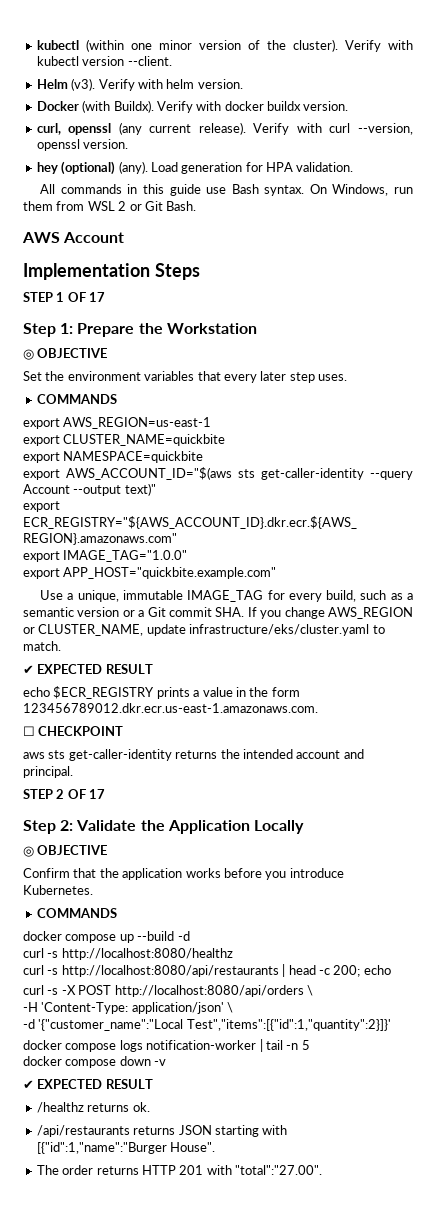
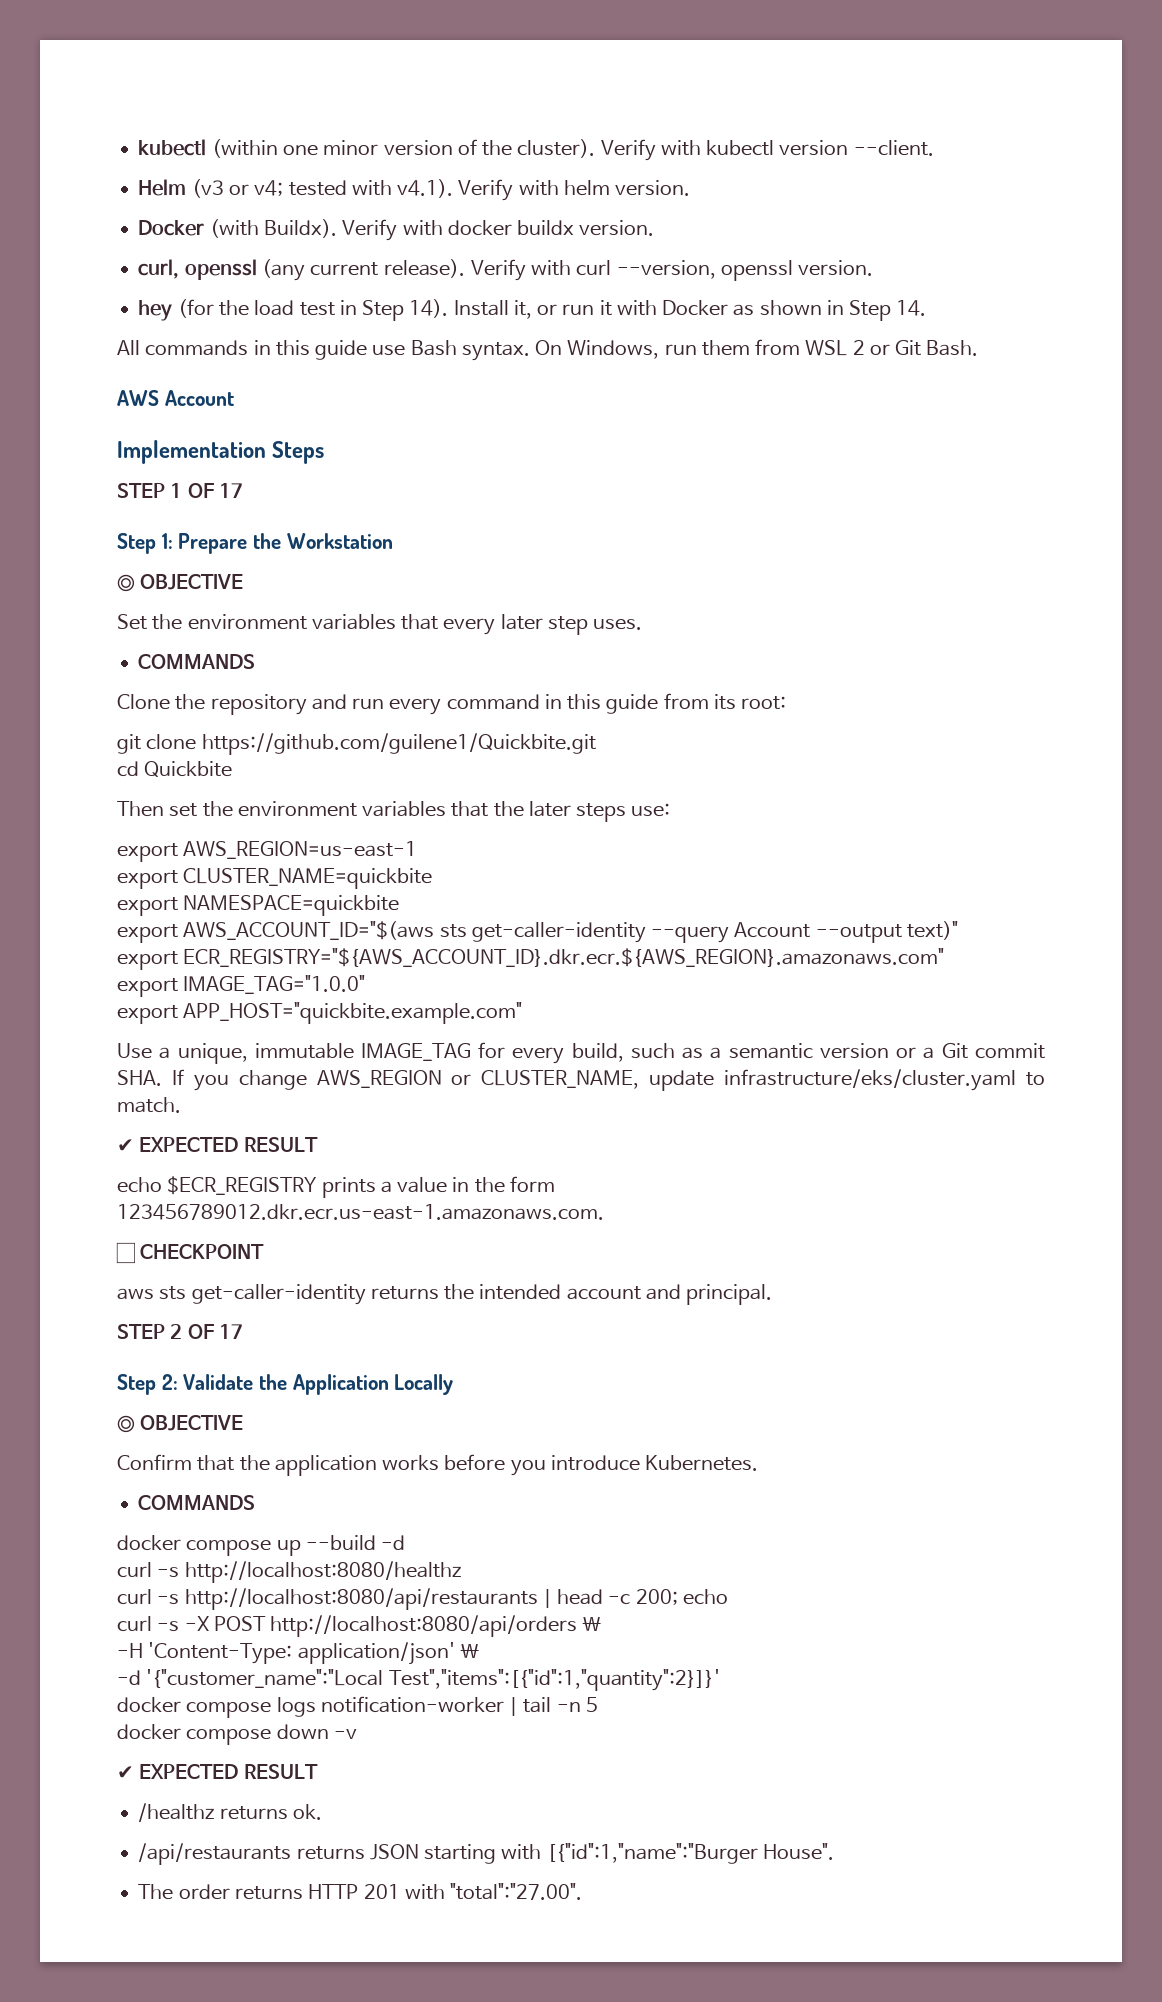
[71,78,96,91] (v3). -> [191,179,454,198] (v3 or v4; tested with v4.1).
[61,161,354,175] (optional) (any). Load generation for HPA validation. -> [177,299,927,321] (for the load test in Step 14). Install it, or run it with Docker as shown in Step 14.
(117, 399) none -> [117,693,787,715] [117,733,596,755] [117,761,233,777] [117,801,671,822] // Clone the repository and run every command in this guide from its root: // git clone https://github.com/guilene1/Quickbite.git // cd Quickbite // Then set the environment variables that the later steps use:

